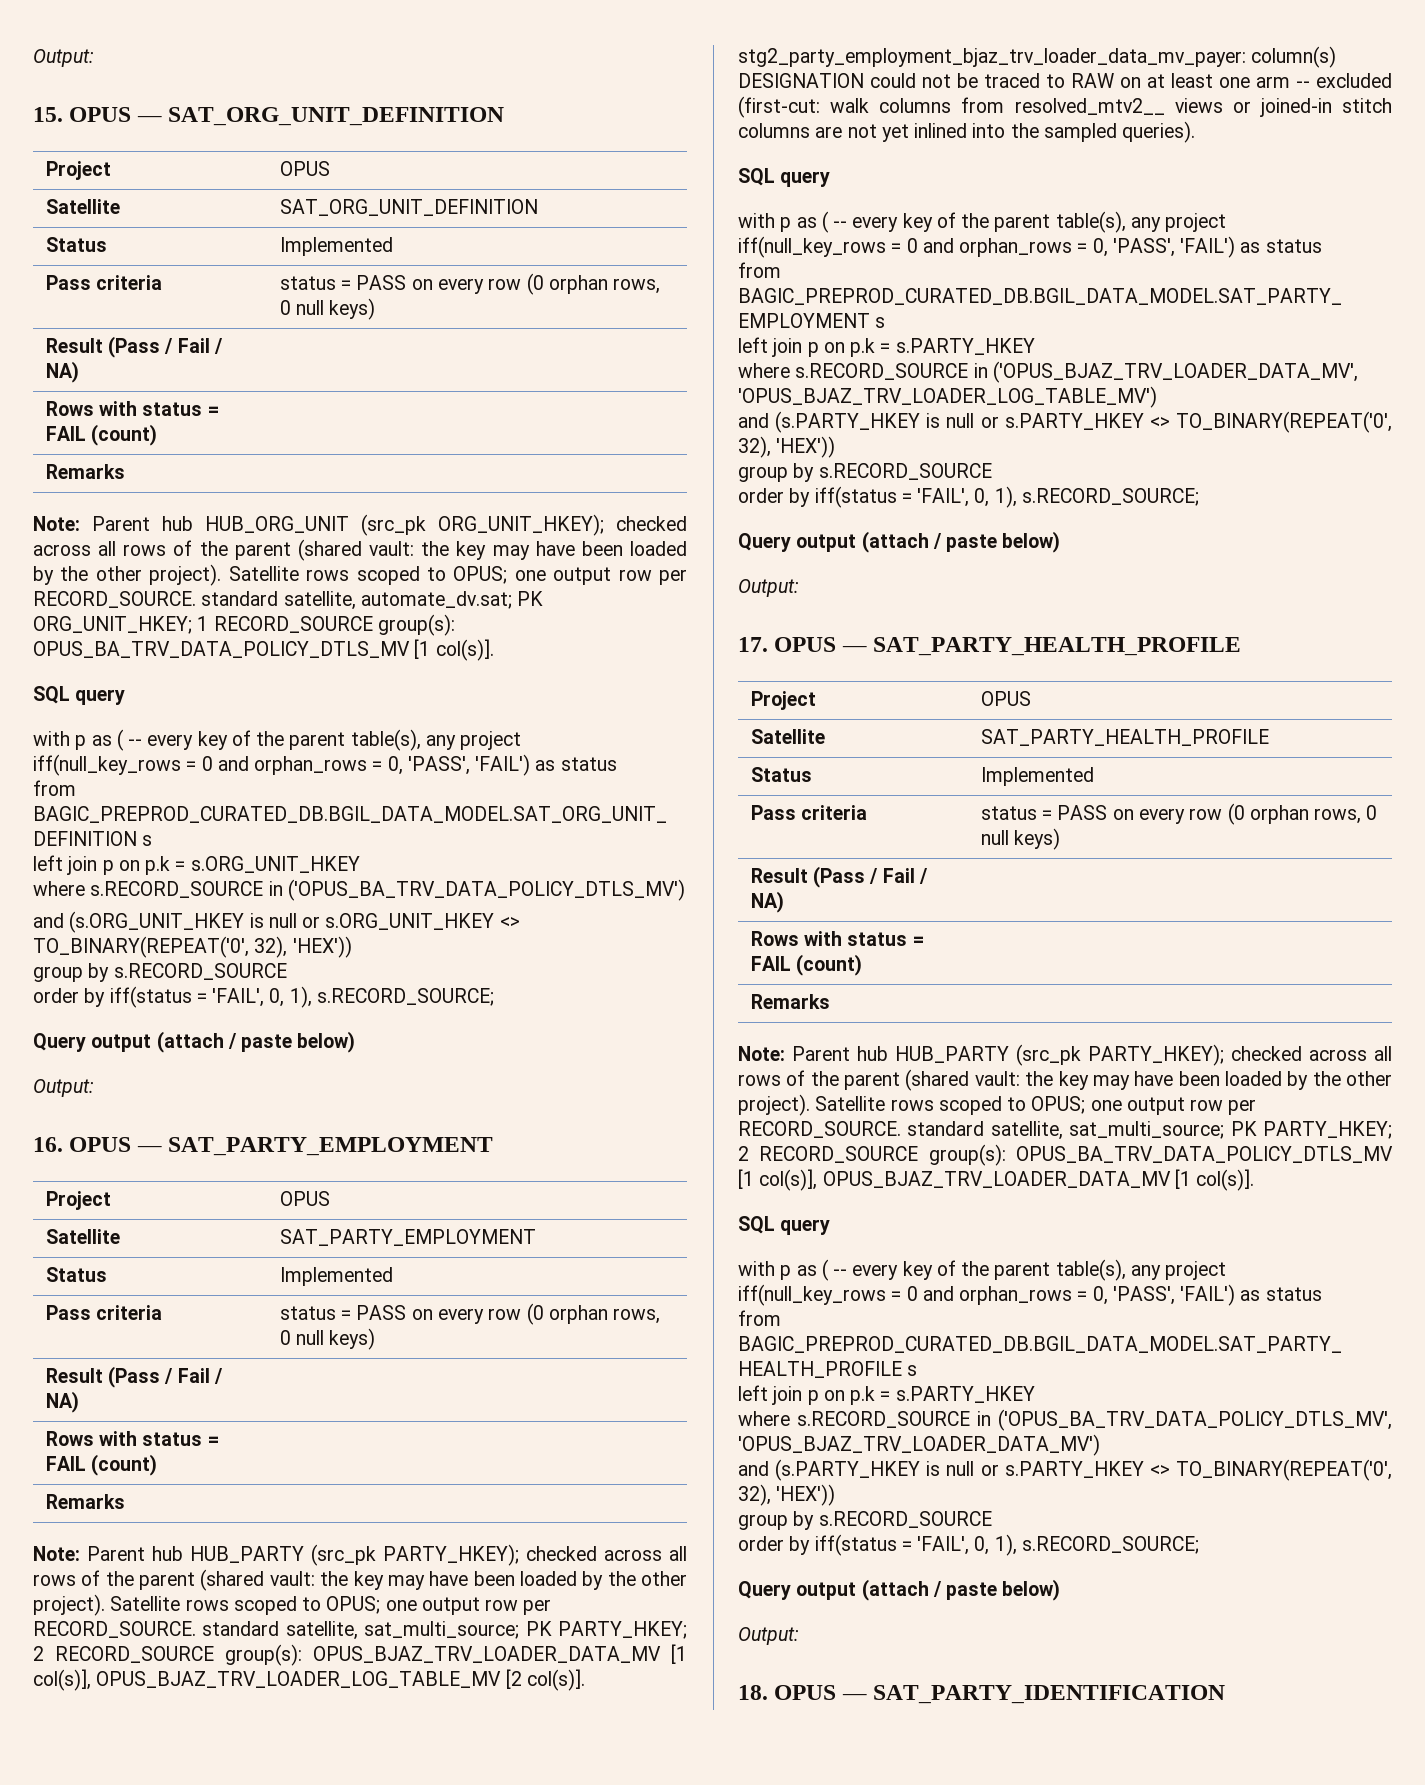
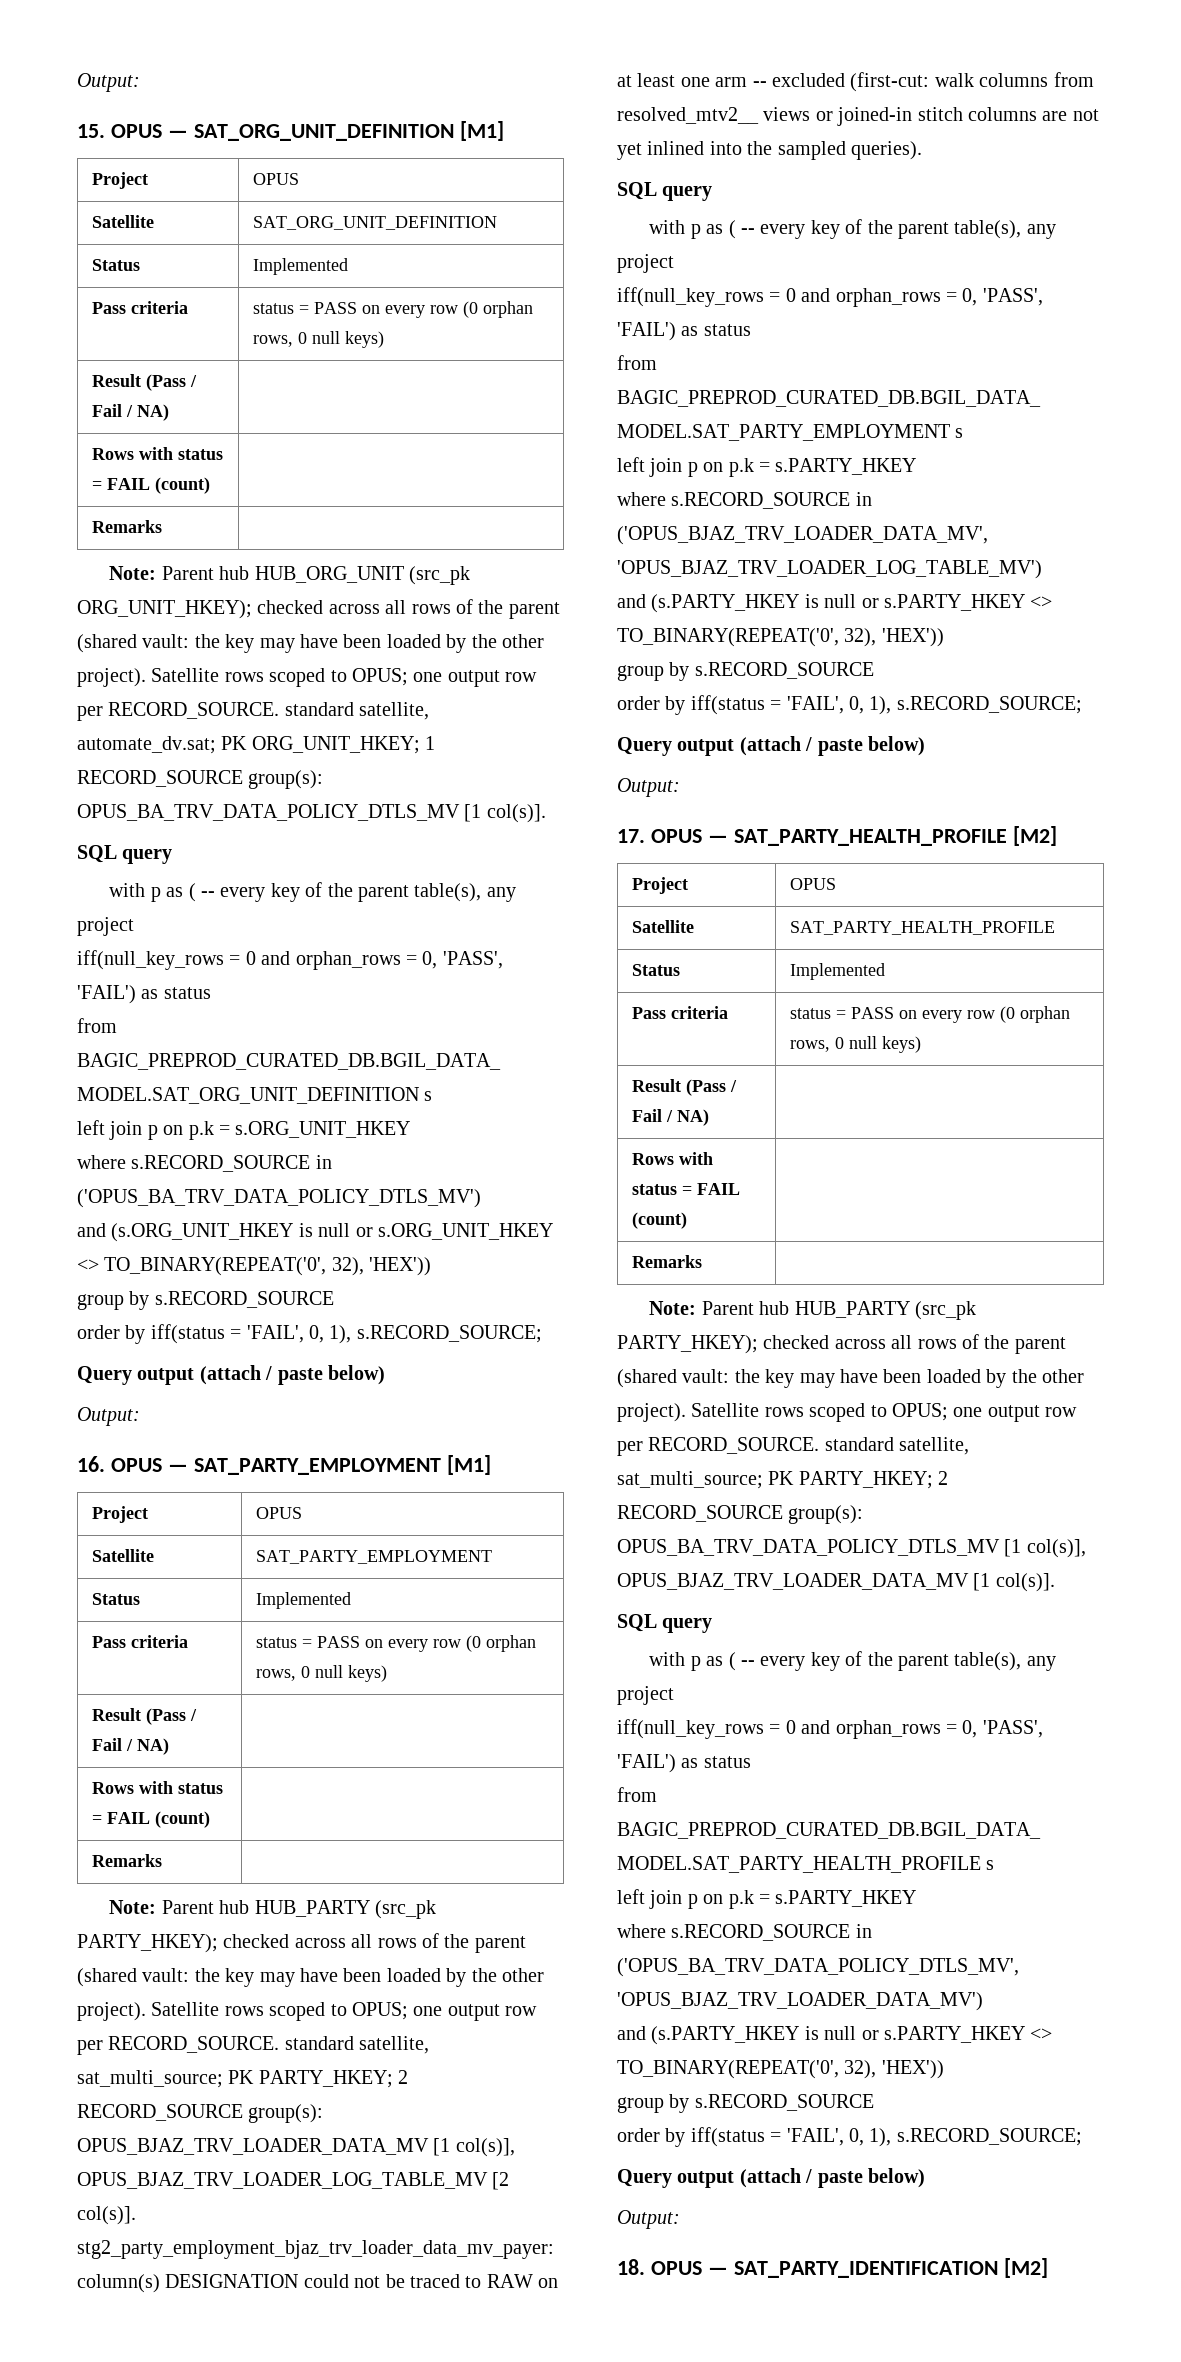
(505, 116) none -> [459,121,504,141] [M1]
(494, 1146) none -> [446,1455,491,1475] [M1]
(1242, 646) none -> [1012,826,1057,846] [M2]
(1226, 1694) none -> [1003,2258,1048,2278] [M2]

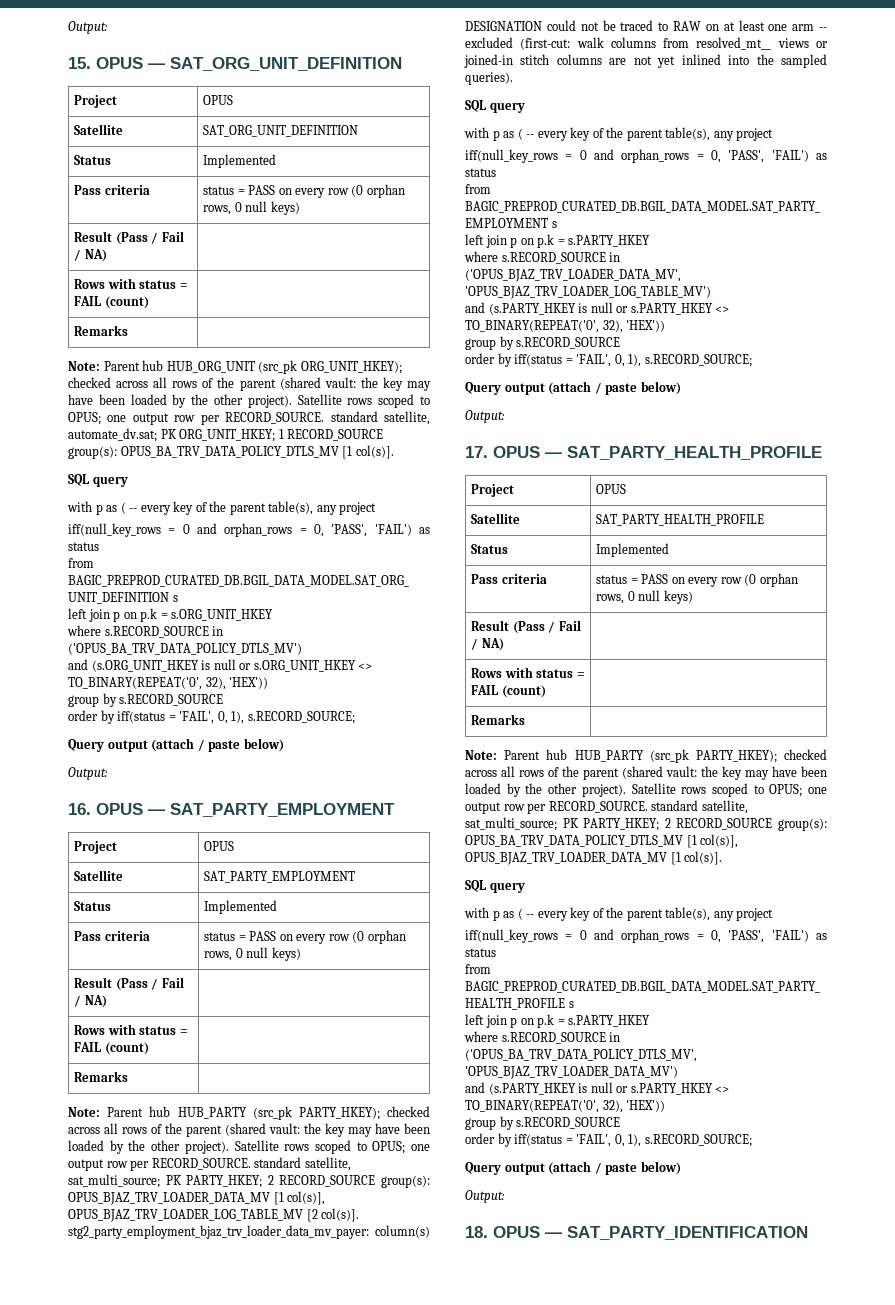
[459,121,504,141] [M1] -> (402, 64) none
[446,1455,491,1475] [M1] -> (395, 810) none
[617,107,759,124] resolved_mtv2__ -> [696,37,772,50] resolved_mt__
[1012,826,1057,846] [M2] -> (822, 453) none
[1003,2258,1048,2278] [M2] -> (808, 1233) none

